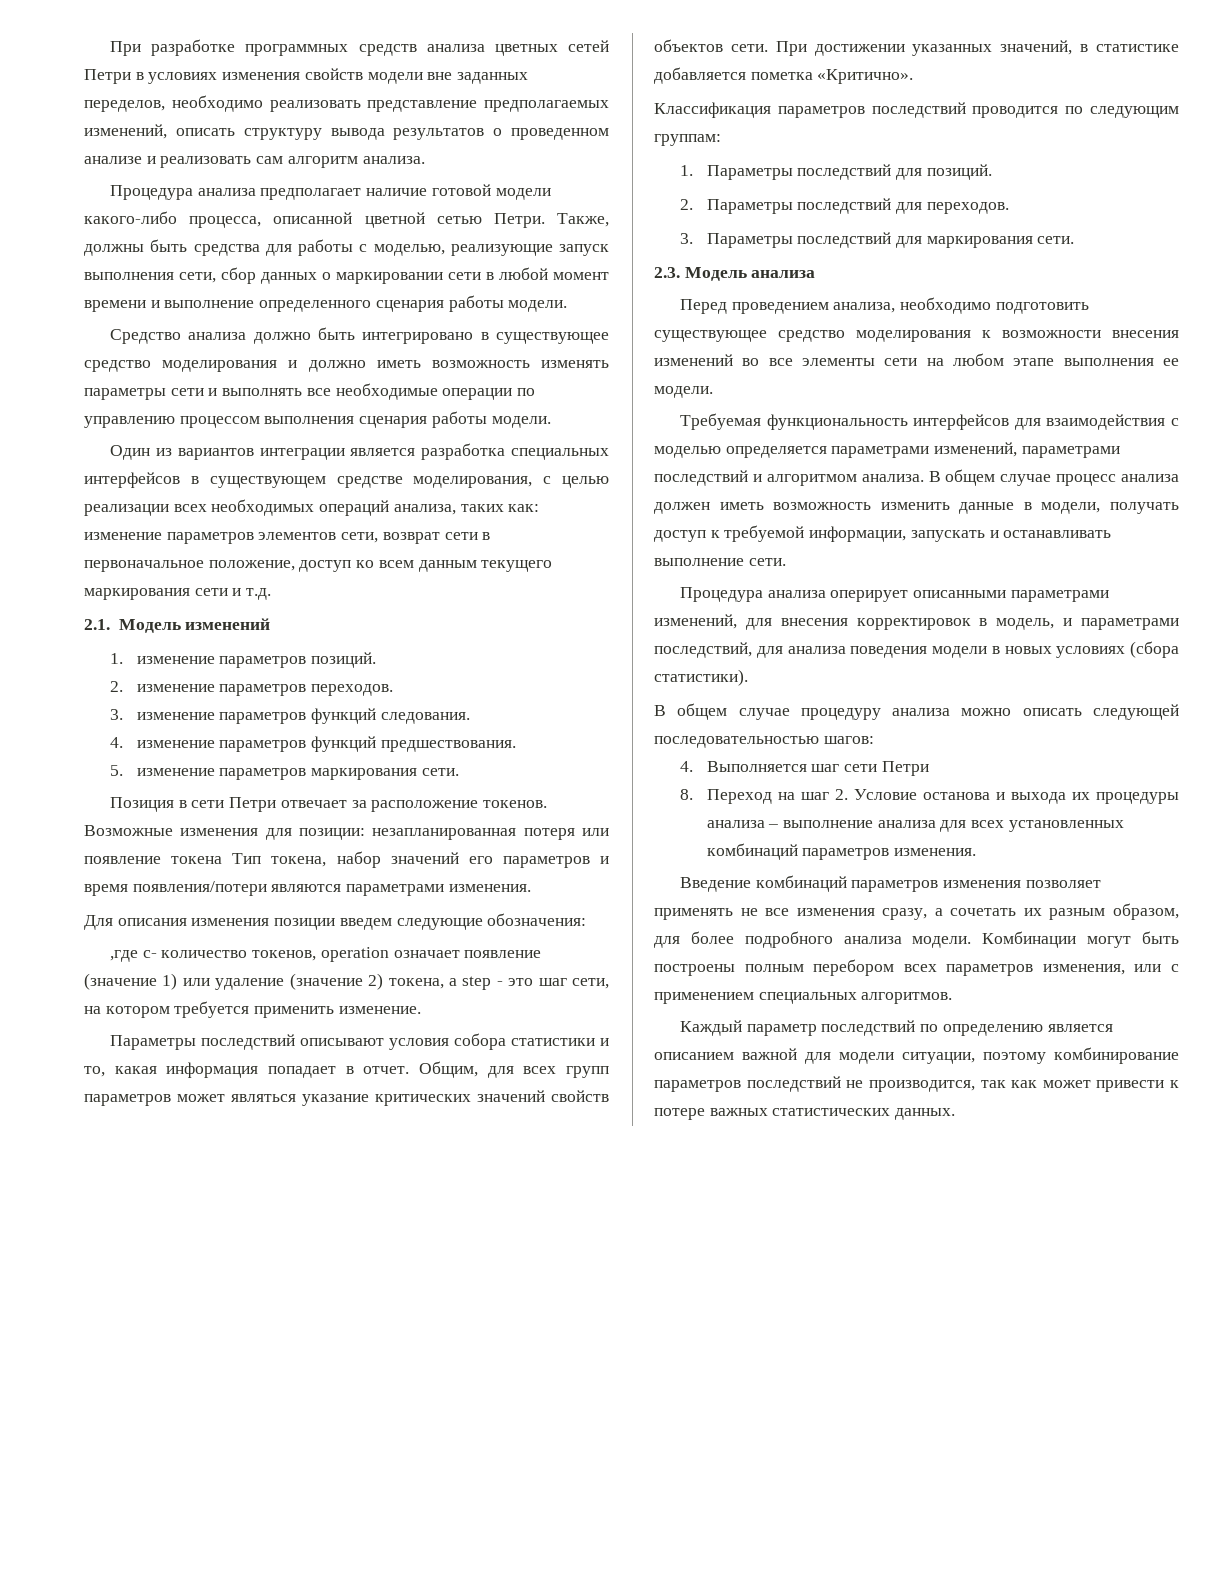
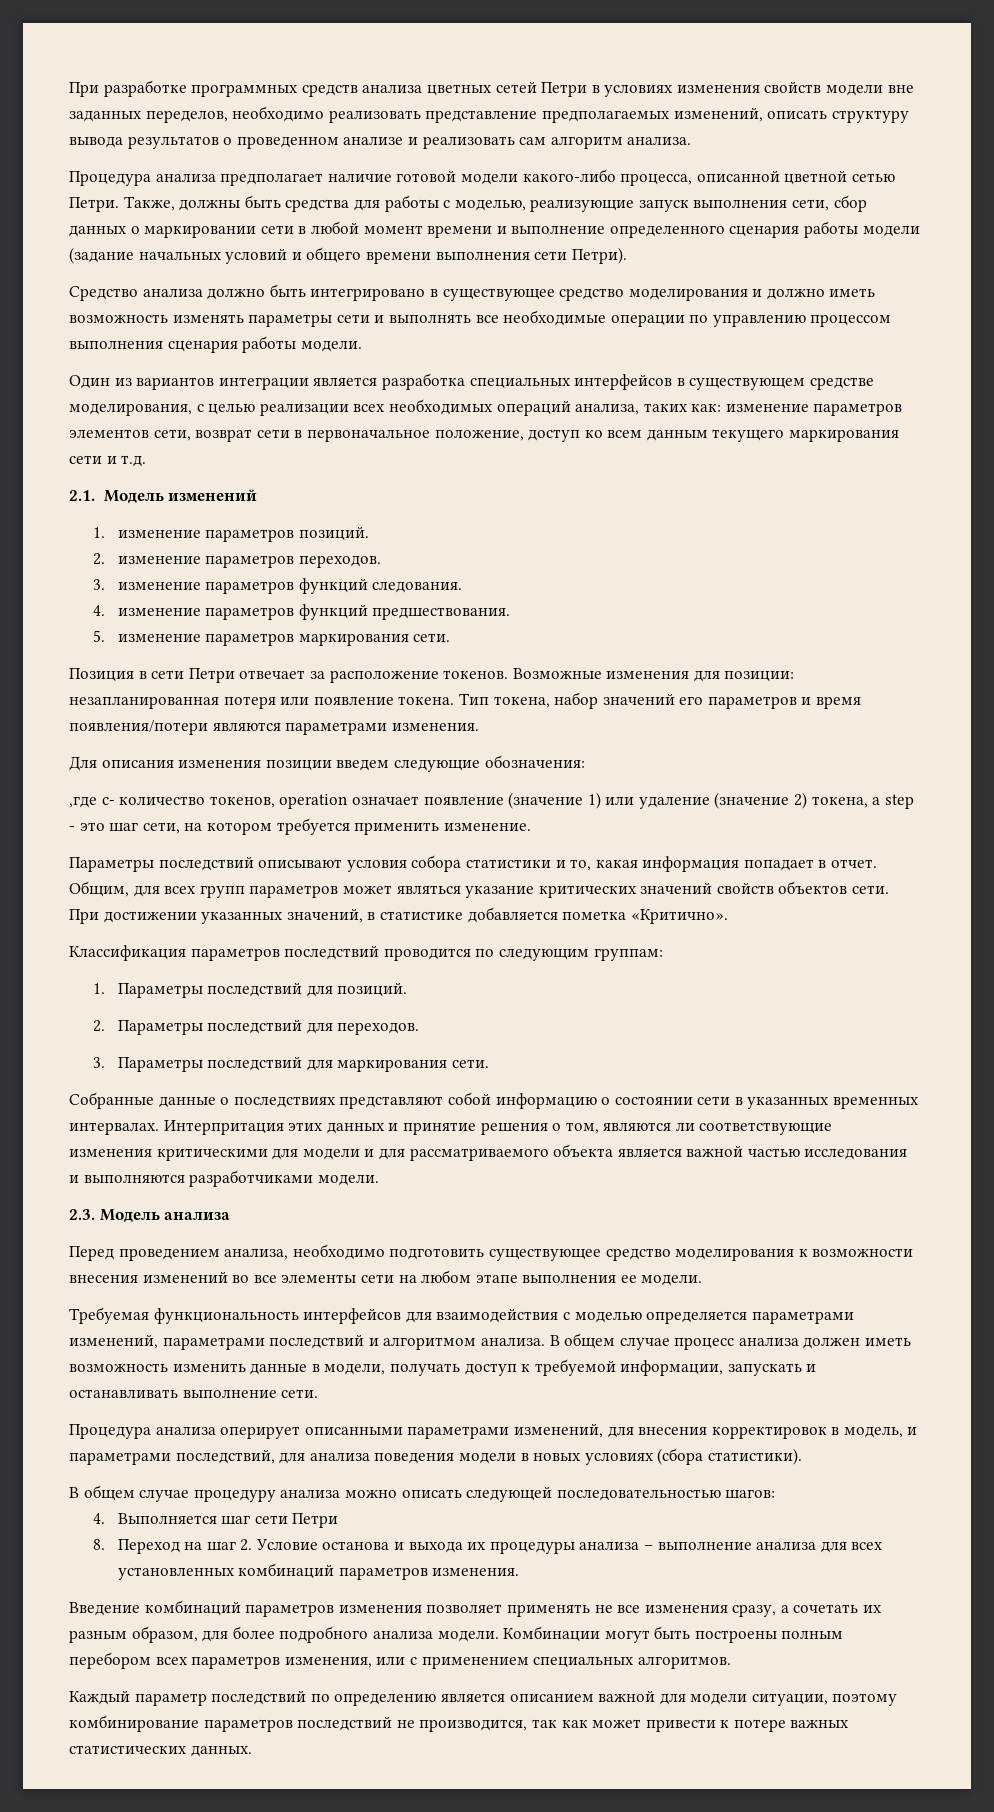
[508,300,568,312] модели. -> [862,225,920,237] [69,247,627,264] модели (задание начальных условий и общего времени выполнения сети Петри).
[171,856,223,864] токена -> [398,696,455,705] токена.
(1075, 240) none -> [69,1092,920,1109] [69,1120,833,1135] [69,1144,908,1161] [69,1170,379,1187] // Собранные данные о последствиях представляют собой информацию о состоянии сети в указанных временных интервалах. Интерпритация этих данных и принятие решения о том, являются ли соответствующие изменения критическими для модели и для рассматриваемого объекта является важной частью исследования и выполняются разработчиками модели.

